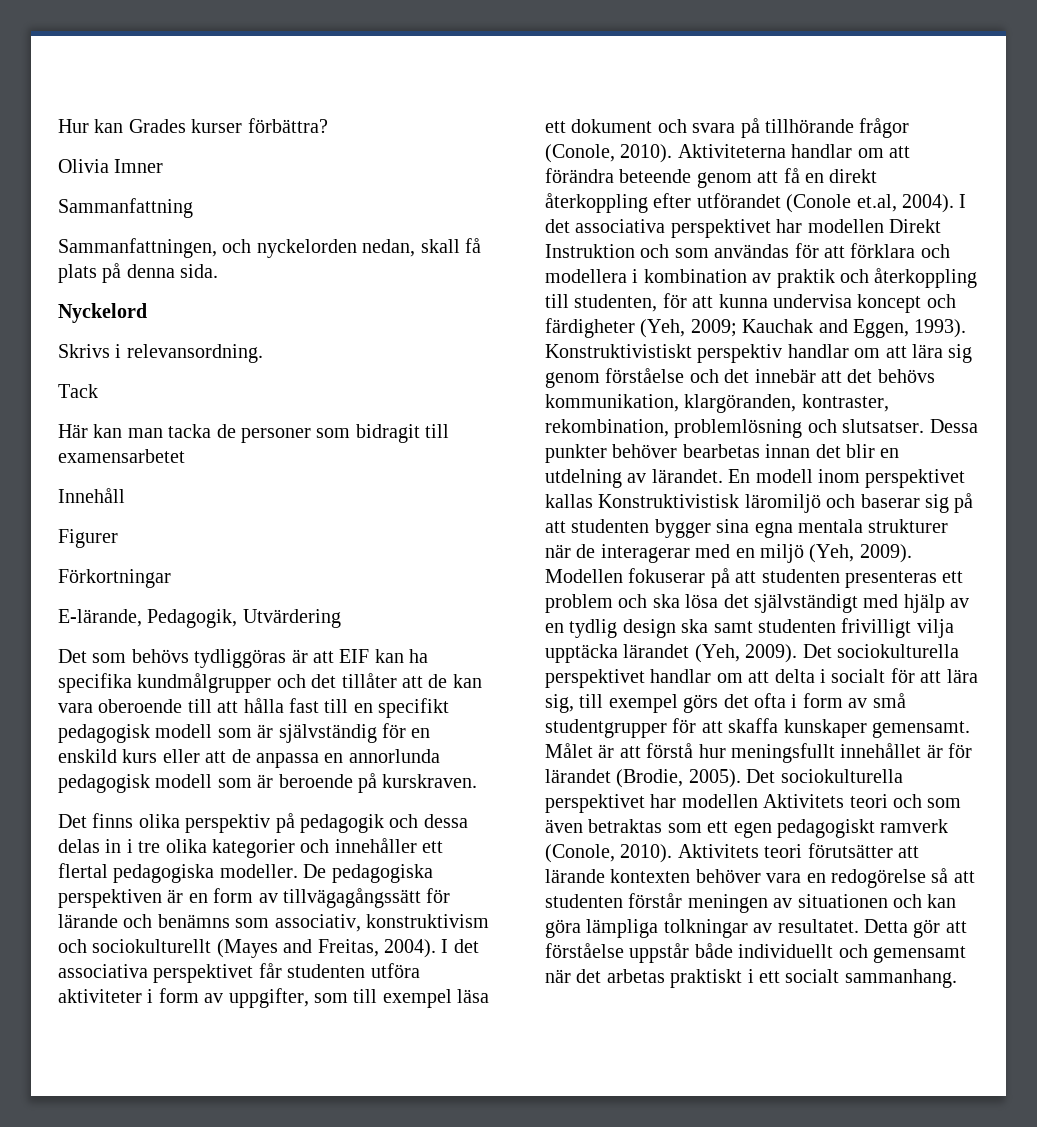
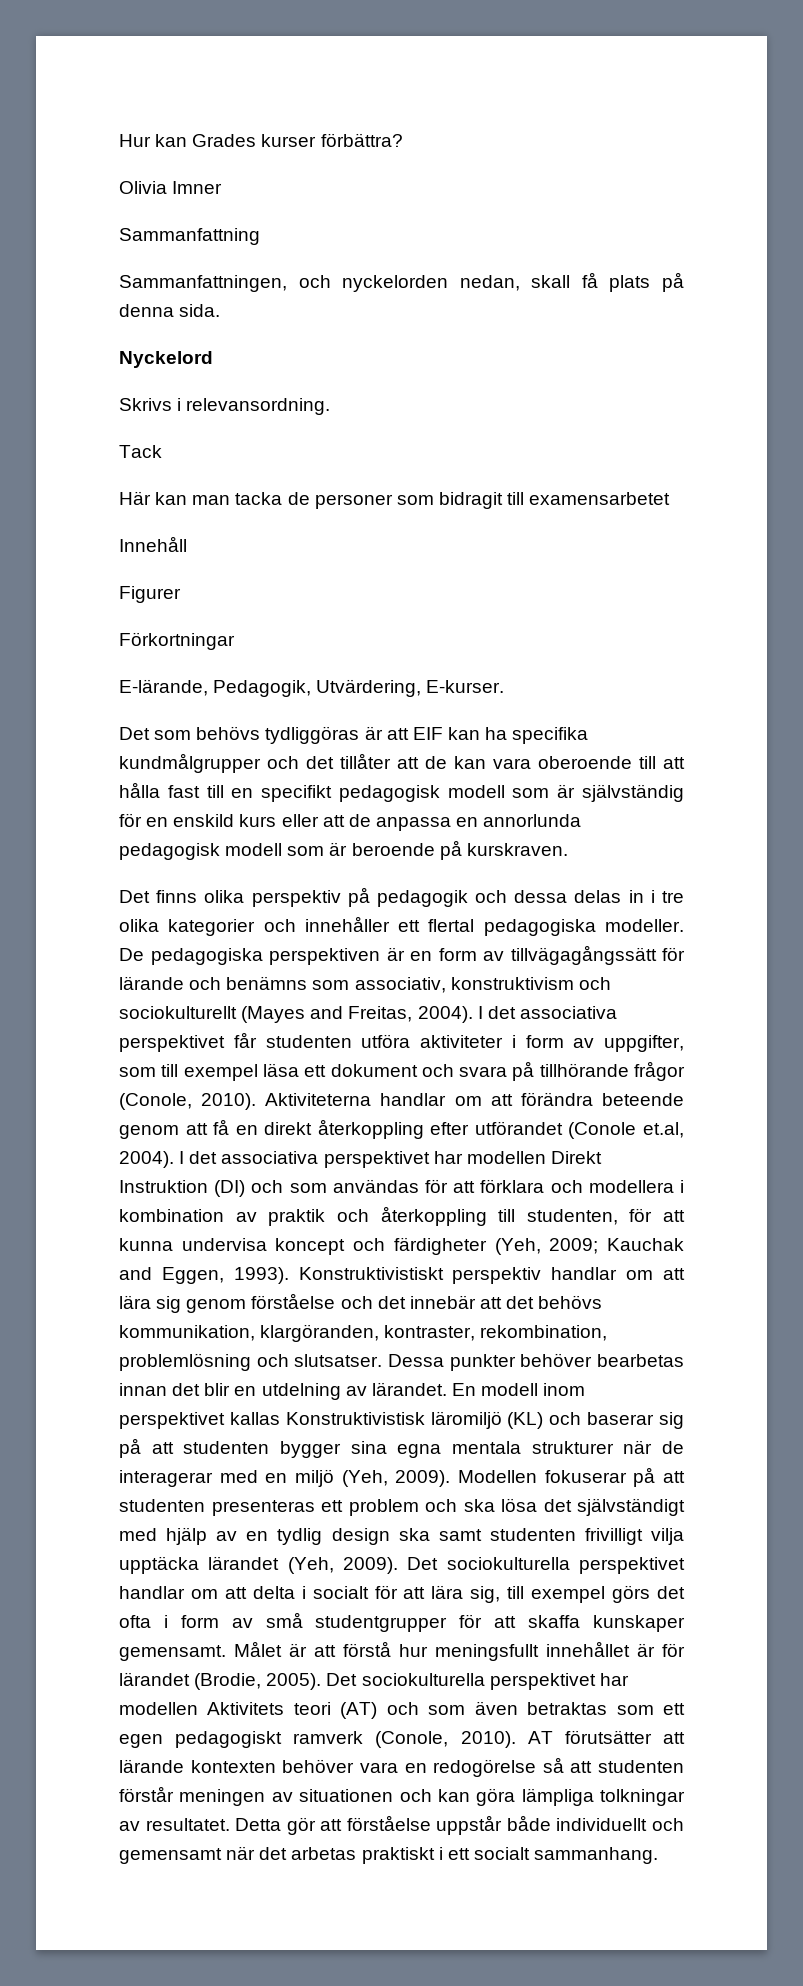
[242,609,341,628] Utvärdering -> [316,679,505,697] Utvärdering, E-kurser.
(635, 251) none -> [214,1180,246,1197] (DI)
(821, 503) none -> [507,1412,544,1429] (KL)
(888, 801) none -> [340,1702,378,1719] (AT)
[677,844,803,858] Aktivitets teori -> [527,1731,553,1744] AT

